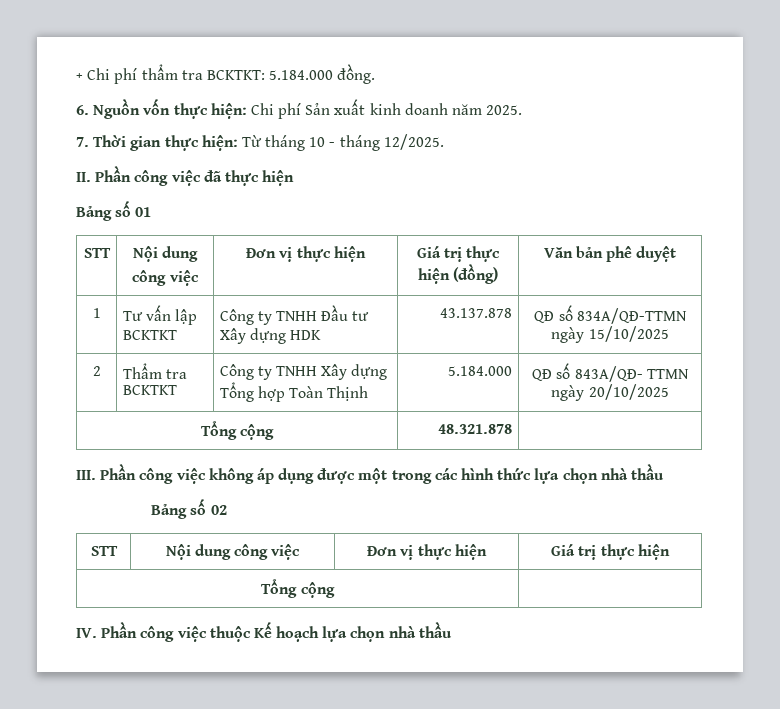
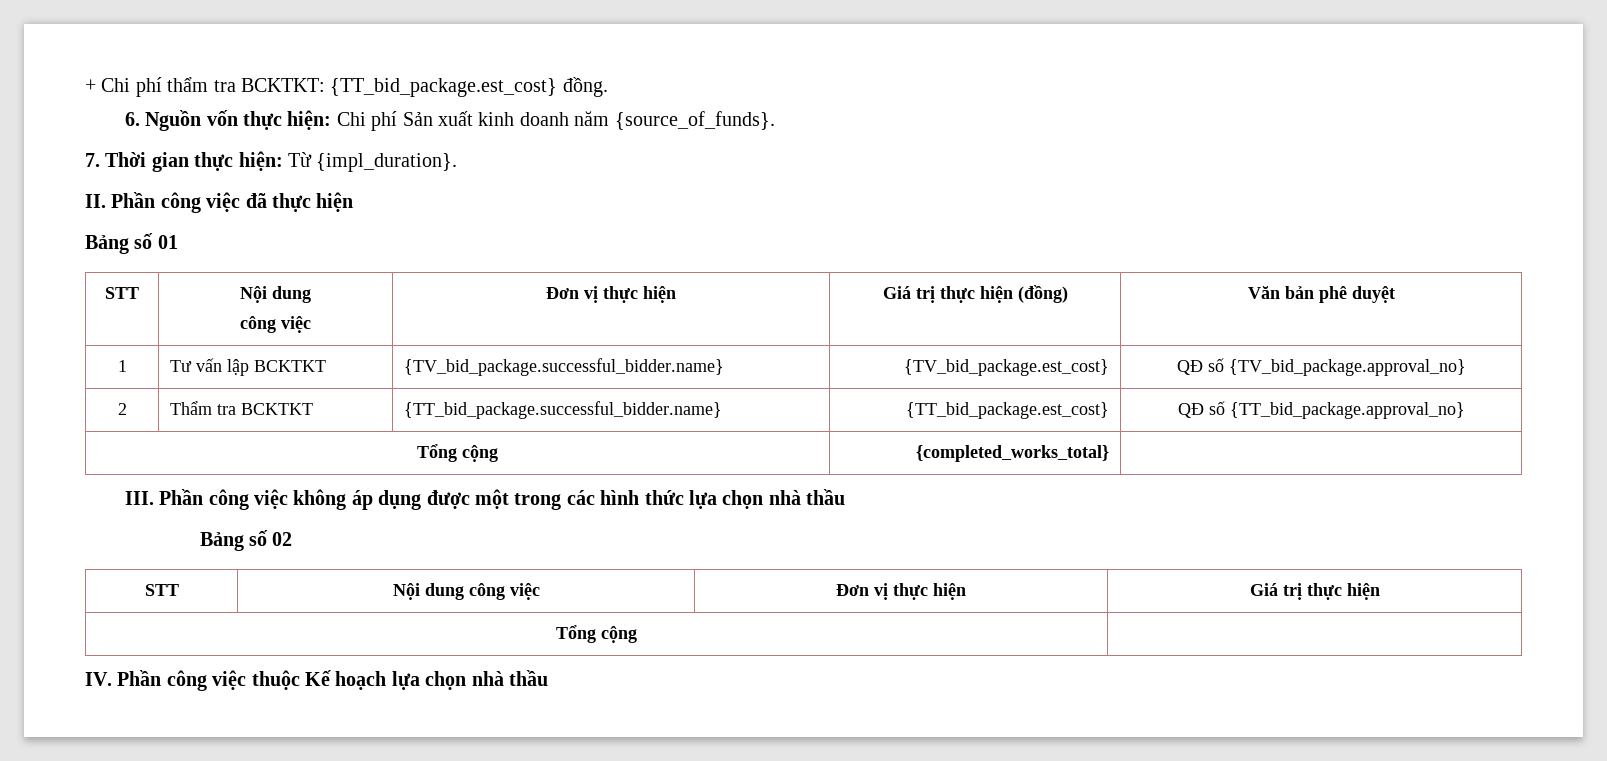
[269,70,334,80] 5.184.000 -> [330,78,558,97] {TT_bid_package.est_cost}
[486,105,523,115] 2025. -> [614,111,775,130] {source_of_funds}.
[265,134,444,151] tháng 10 - tháng 12/2025. -> [316,153,458,172] {impl_duration}.
[219,305,370,325] [219,328,321,344] [440,308,513,318] [534,305,687,324] [551,326,669,343] Công ty TNHH Đầu tư Xây dựng HDK | 43.137.878 | QĐ số 834A/QĐ-TTMN ngày 15/10/2025 -> [403,358,724,376] [904,359,1110,376] [1176,358,1466,376] {TV_bid_package.successful_bidder.name} | {TV_bid_package.est_cost} | QĐ số {TV_bid_package.approval_no}
[219,364,388,380] [219,382,369,402] [448,366,513,376] [532,363,689,382] [551,384,669,401] [200,421,275,440] [438,424,513,434] Công ty TNHH Xây dựng Tổng hợp Toàn Thịnh | 5.184.000 | QĐ số 843A/QĐ- TTMN ngày 20/10/2025 // Tổng cộng | 48.321.878 -> [403,401,722,419] [906,402,1110,419] [1177,401,1465,419] [417,444,498,462] [916,445,1110,462] {TT_bid_package.successful_bidder.name} | {TT_bid_package.est_cost} | QĐ số {TT_bid_package.approval_no} // Tổng cộng | {completed_works_total}

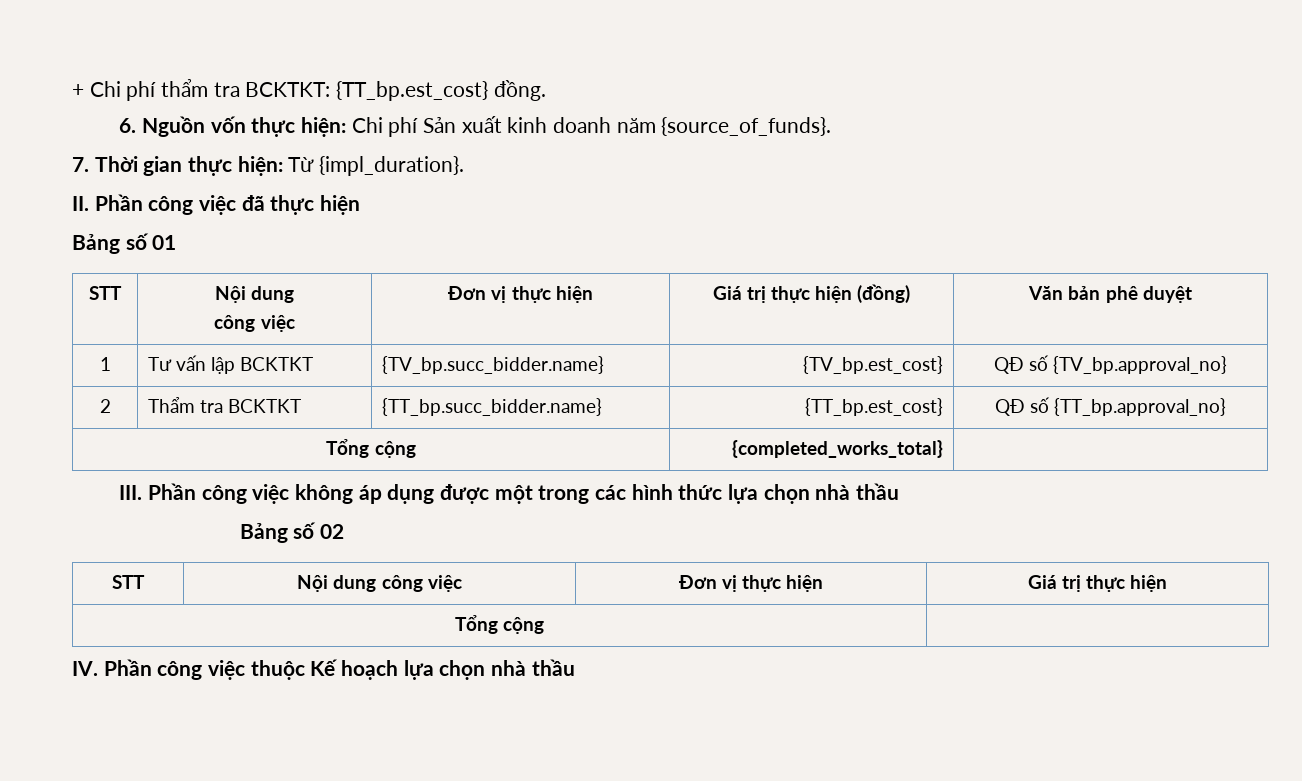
[330,78,558,97] {TT_bid_package.est_cost} -> [336,81,489,101] {TT_bp.est_cost}
[403,358,724,376] [904,359,1110,376] [1176,358,1466,376] {TV_bid_package.successful_bidder.name} | {TV_bid_package.est_cost} | QĐ số {TV_bid_package.approval_no} -> [381,356,604,374] [803,356,944,374] [993,355,1228,374] {TV_bp.succ_bidder.name} | {TV_bp.est_cost} | QĐ số {TV_bp.approval_no}
[403,401,722,419] [906,402,1110,419] [1177,401,1465,419] {TT_bid_package.successful_bidder.name} | {TT_bid_package.est_cost} | QĐ số {TT_bid_package.approval_no} -> [381,398,602,416] [805,398,944,416] [994,397,1227,416] {TT_bp.succ_bidder.name} | {TT_bp.est_cost} | QĐ số {TT_bp.approval_no}

